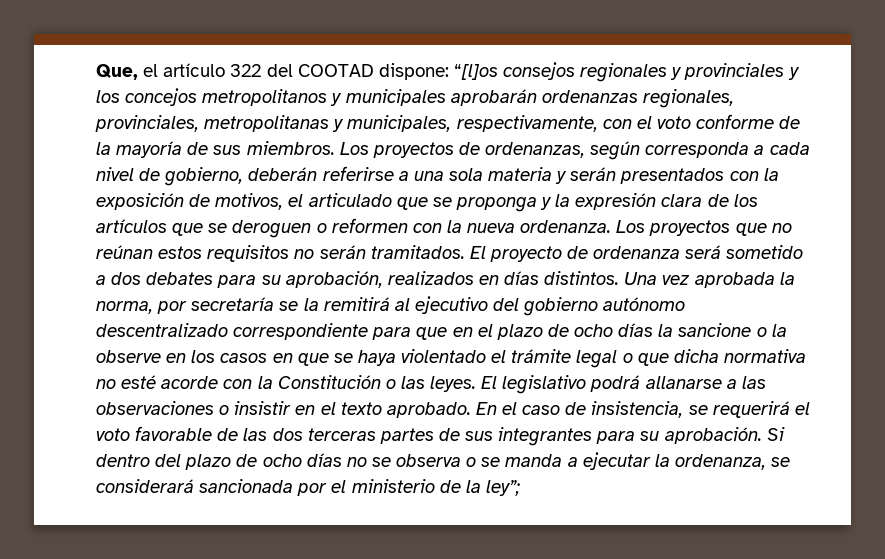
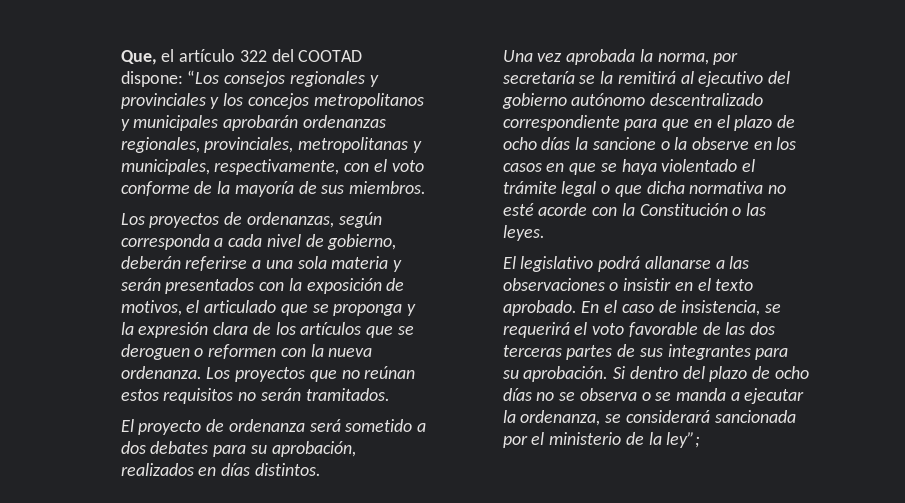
[453,64,498,80] “[l]os -> [187,70,220,84] “Los
(335, 148) none -> (427, 187) //
(465, 252) none -> (390, 394) //
(620, 278) none -> (321, 469) //
(477, 384) none -> (545, 233) //

